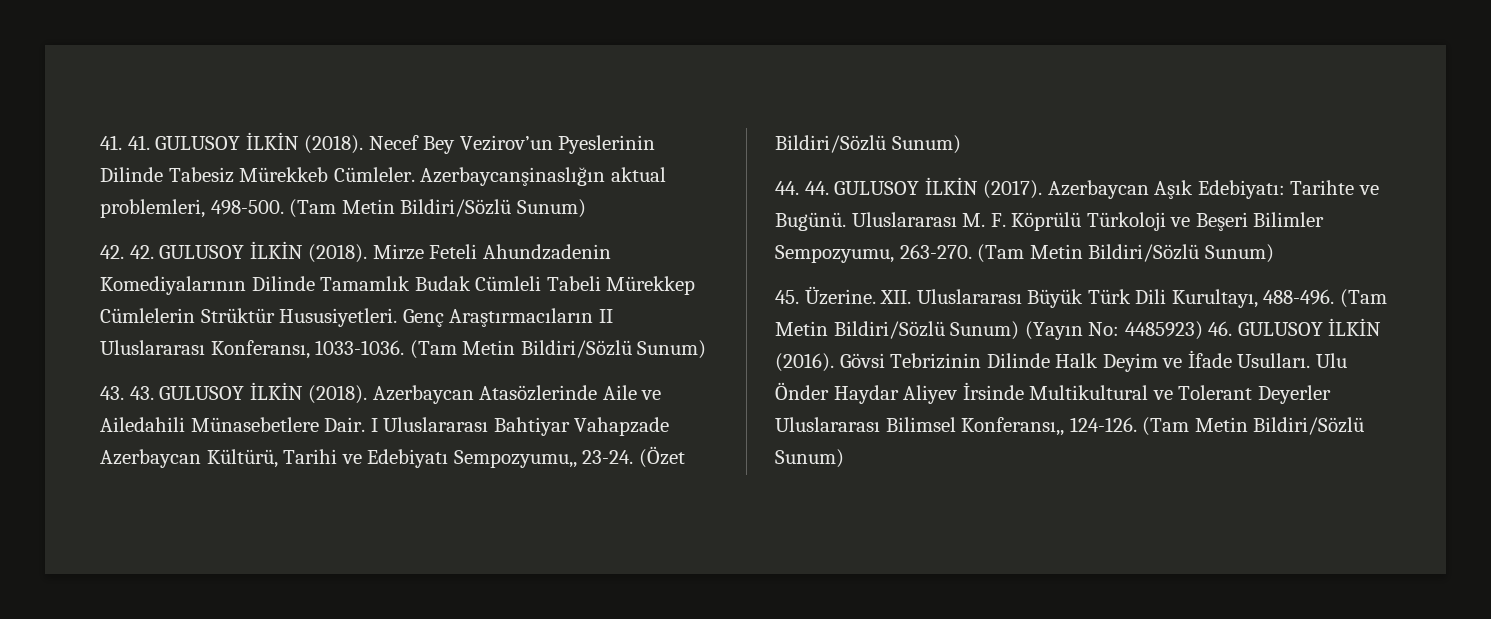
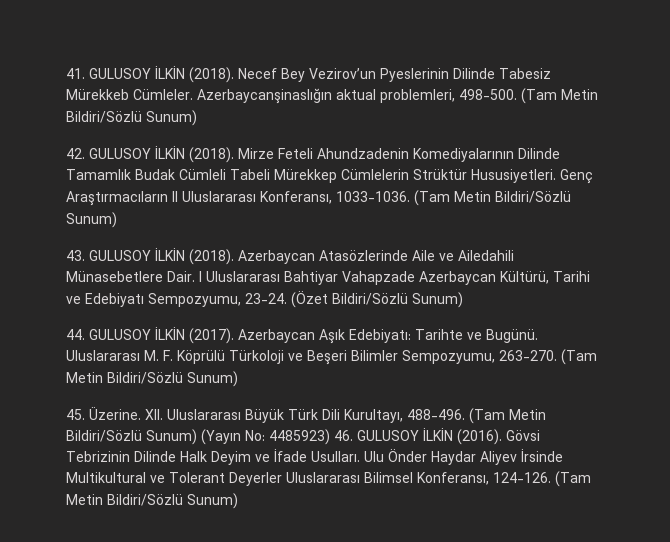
[100,135,150,150] 41. 41. -> [66,68,85,79] 41.
[129,245,154,259] 42. -> (85, 153) none
[129,386,154,400] 43. -> (85, 255) none
[453,450,577,468] Sempozyumu,, -> [148,293,241,307] Sempozyumu,
[804,181,829,195] 44. -> (85, 334) none
[961,417,1065,436] Konferansı,, -> [417,472,489,485] Konferansı,

